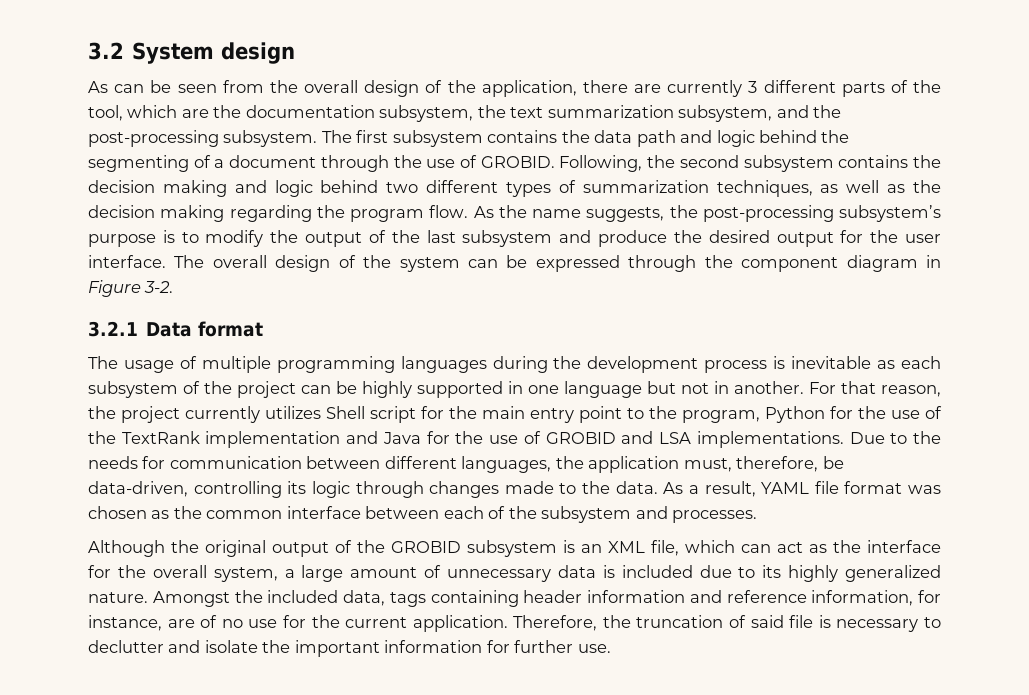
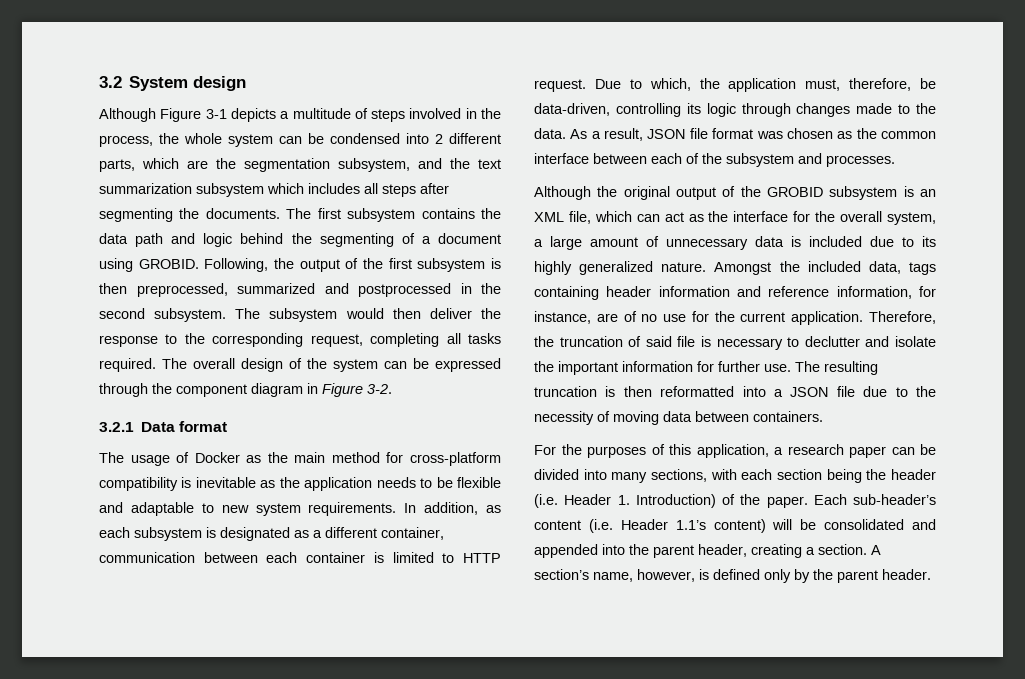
[88,80,941,97] [88,105,842,122] [88,130,318,147] As can be seen from the overall design of the application, there are currently 3 different parts of the tool, which are the documentation subsystem, the text summarization subsystem, and the post-processing subsystem. -> [99,108,502,122] [99,133,501,147] [99,158,501,172] [99,183,449,197] [99,208,280,222] Although Figure 3-1 depicts a multitude of steps involved in the process, the whole system can be condensed into 2 different parts, which are the segmentation subsystem, and the text summarization subsystem which includes all steps after segmenting the documents.
[320,155,941,172] [88,180,941,197] [88,205,941,222] [88,230,942,247] [88,255,166,268] through the use of GROBID. Following, the second subsystem contains the decision making and logic behind two different types of summarization techniques, as well as the decision making regarding the program flow. As the name suggests, the post-processing subsystem’s purpose is to modify the output of the last subsystem and produce the desired output for the user interface. -> [99,258,501,272] [99,283,501,297] [99,308,502,322] [99,333,501,347] [99,358,156,372] using GROBID. Following, the output of the first subsystem is then preprocessed, summarized and postprocessed in the second subsystem. The subsystem would then deliver the response to the corresponding request, completing all tasks required.
[201,356,941,373] [88,381,941,398] [88,406,942,423] [88,431,942,448] [88,456,552,473] multiple programming languages during the development process is inevitable as each subsystem of the project can be highly supported in one language but not in another. For that reason, the project currently utilizes Shell script for the main entry point to the program, Python for the use of the TextRank implementation and Java for the use of GROBID and LSA implementations. Due to the needs for communication between different languages, -> [194,452,501,466] [99,477,502,491] [99,502,501,516] [99,527,444,541] [99,552,502,563] [534,78,691,92] Docker as the main method for cross-platform compatibility is inevitable as the application needs to be flexible and adaptable to new system requirements. In addition, as each subsystem is designated as a different container, communication between each container is limited to HTTP request. Due to which,
[761,482,810,494] YAML -> [647,129,686,139] JSON
(611, 648) none -> [795,361,878,375] [534,386,936,397] [534,411,823,425] [534,444,936,458] [534,469,936,483] [534,494,936,508] [534,519,936,533] [534,544,881,558] [534,569,931,583] The resulting truncation is then reformatted into a JSON file due to the necessity of moving data between containers. // For the purposes of this application, a research paper can be divided into many sections, with each section being the header (i.e. Header 1. Introduction) of the paper. Each sub-header’s content (i.e. Header 1.1’s content) will be consolidated and appended into the parent header, creating a section. A section’s name, however, is defined only by the parent header.

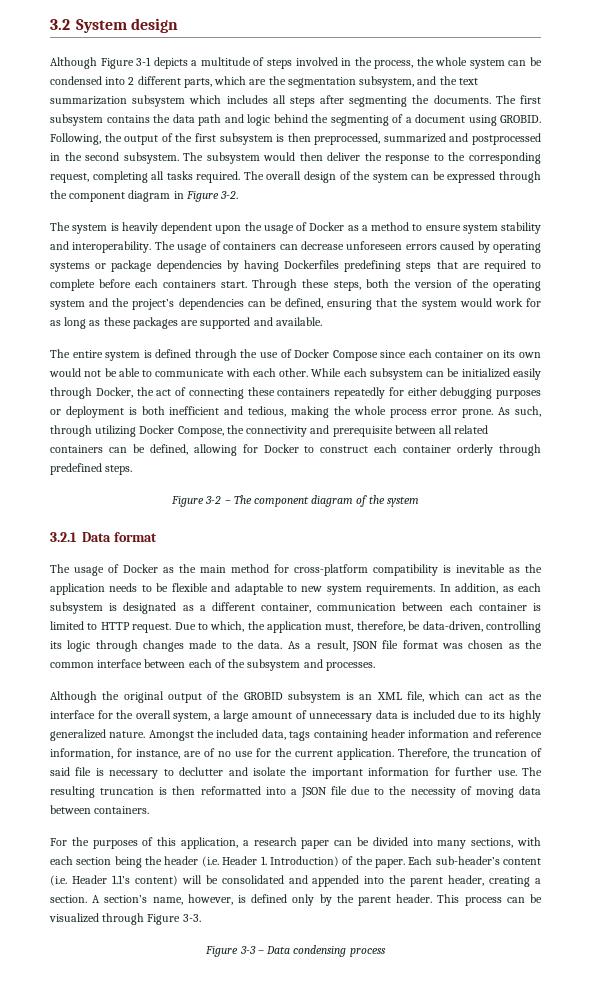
(392, 389) none -> [50,222,541,234] [50,241,541,253] [50,260,542,272] [50,279,542,291] [50,298,542,310] [50,317,322,329] [50,349,541,361] [49,368,541,380] [50,387,541,399] [50,406,541,418] [50,425,489,437] [50,444,541,456] [50,463,133,475] [171,495,419,507] // The system is heavily dependent upon the usage of Docker as a method to ensure system stability and interoperability. The usage of containers can decrease unforeseen errors caused by operating systems or package dependencies by having Dockerfiles predefining steps that are required to complete before each containers start. Through these steps, both the version of the operating system and the project’s dependencies can be defined, ensuring that the system would work for as long as these packages are supported and available. // The entire system is defined through the use of Docker Compose since each container on its own would not be able to communicate with each other. While each subsystem can be initialized easily through Docker, the act of connecting these containers repeatedly for either debugging purposes or deployment is both inefficient and tedious, making the whole process error prone. As such, through utilizing Docker Compose, the connectivity and prerequisite between all related containers can be defined, allowing for Docker to construct each container orderly through predefined steps. // Figure 3-2 – The component diagram of the system
(931, 574) none -> [437,894,542,906] [49,913,201,925] [205,945,386,957] This process can be visualized through Figure 3-3. // Figure 3-3 – Data condensing process

